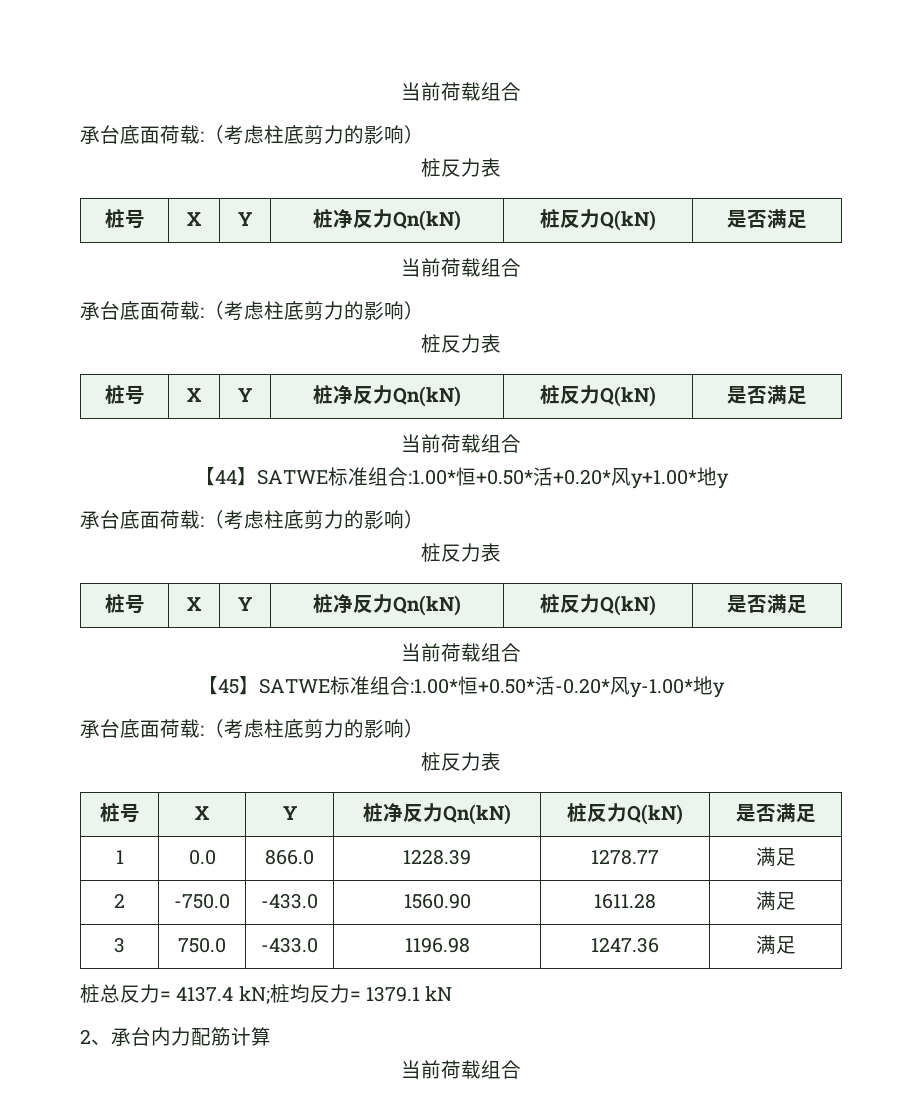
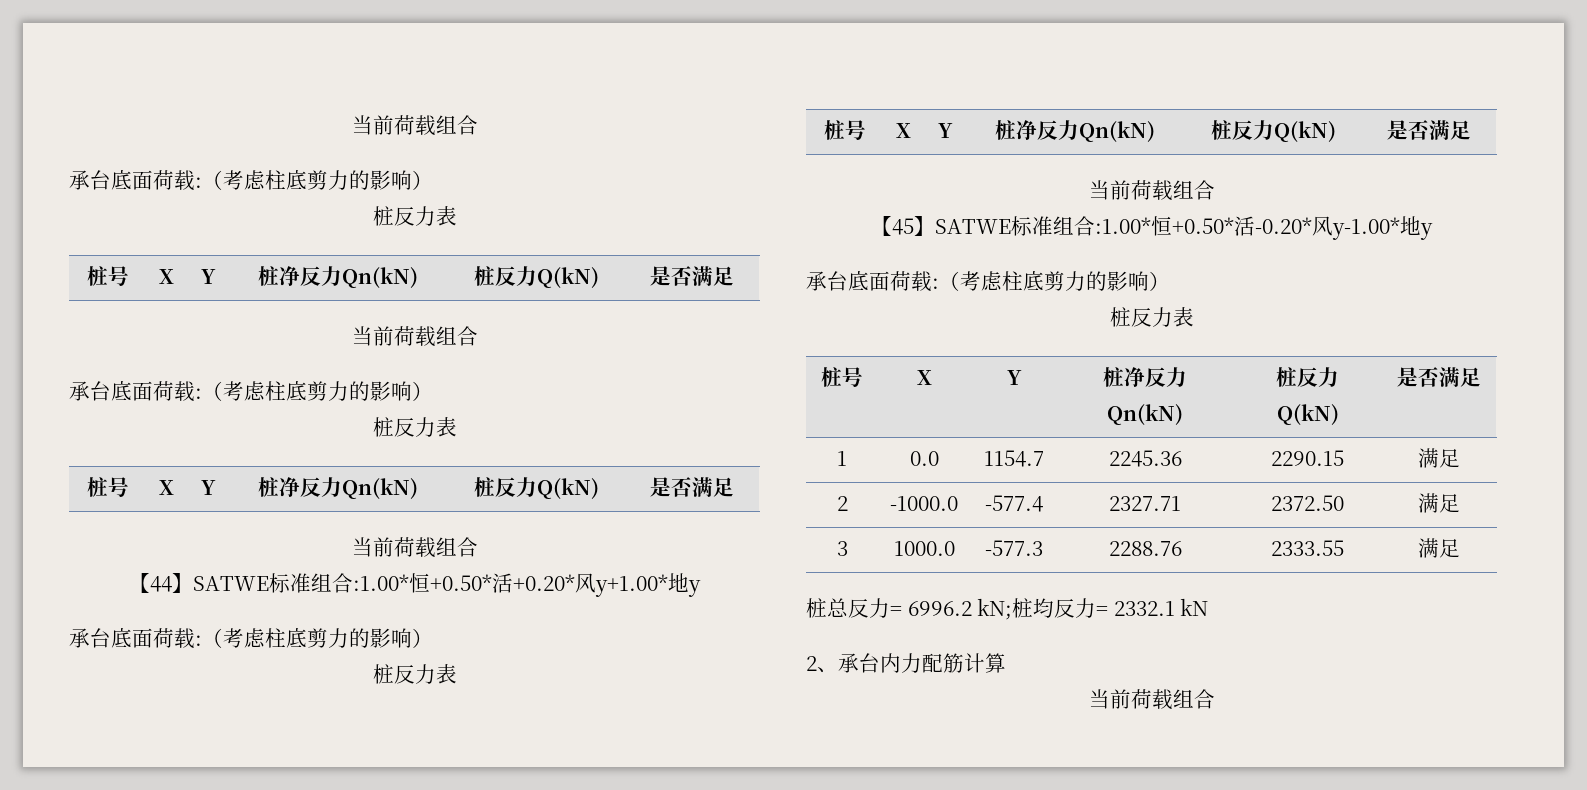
[265,849,314,865] [403,849,472,865] [591,849,659,865] 866.0 | 1228.39 | 1278.77 -> [983,450,1044,467] [1108,450,1182,467] [1271,450,1344,466] 1154.7 | 2245.36 | 2290.15
[174,893,230,909] [261,893,318,909] [403,893,471,909] [594,893,656,909] [755,891,796,910] [114,937,125,953] [178,937,226,953] [261,937,318,953] [404,937,470,953] [591,937,659,953] -750.0 | -433.0 | 1560.90 | 1611.28 | 满足 // 3 | 750.0 | -433.0 | 1196.98 | 1247.36 -> [890,496,958,511] [984,495,1043,512] [1109,496,1181,511] [1271,495,1344,511] [1418,493,1460,513] [836,541,848,556] [893,541,955,556] [984,540,1043,556] [1108,541,1182,556] [1271,540,1344,556] -1000.0 | -577.4 | 2327.71 | 2372.50 | 满足 // 3 | 1000.0 | -577.3 | 2288.76 | 2333.55
[176,986,234,1002] 4137.4 -> [907,601,972,616] 6996.2
[365,986,420,1002] 1379.1 -> [1113,601,1175,616] 2332.1

